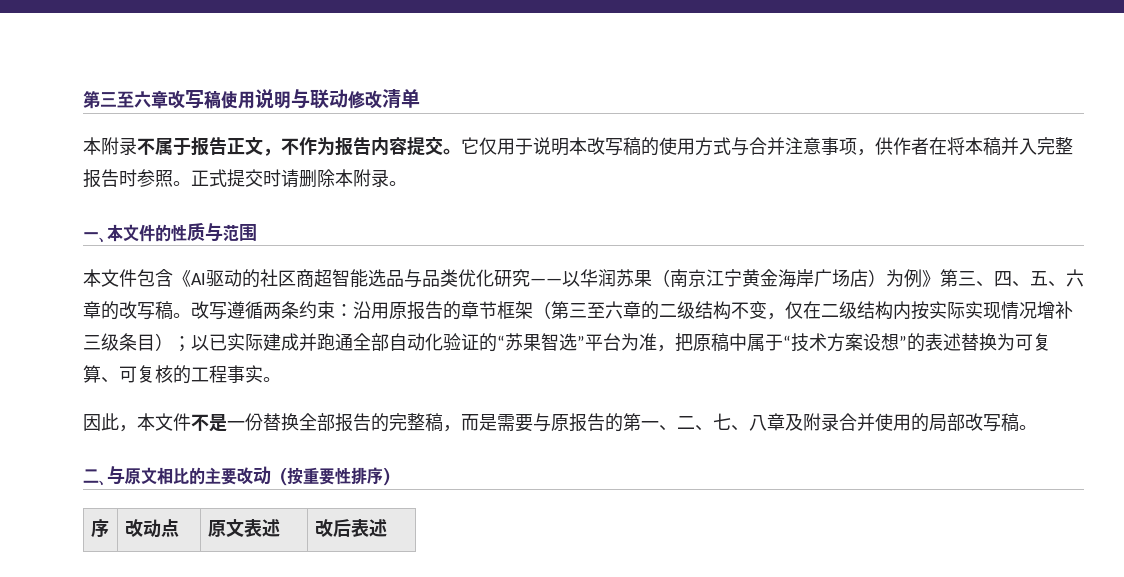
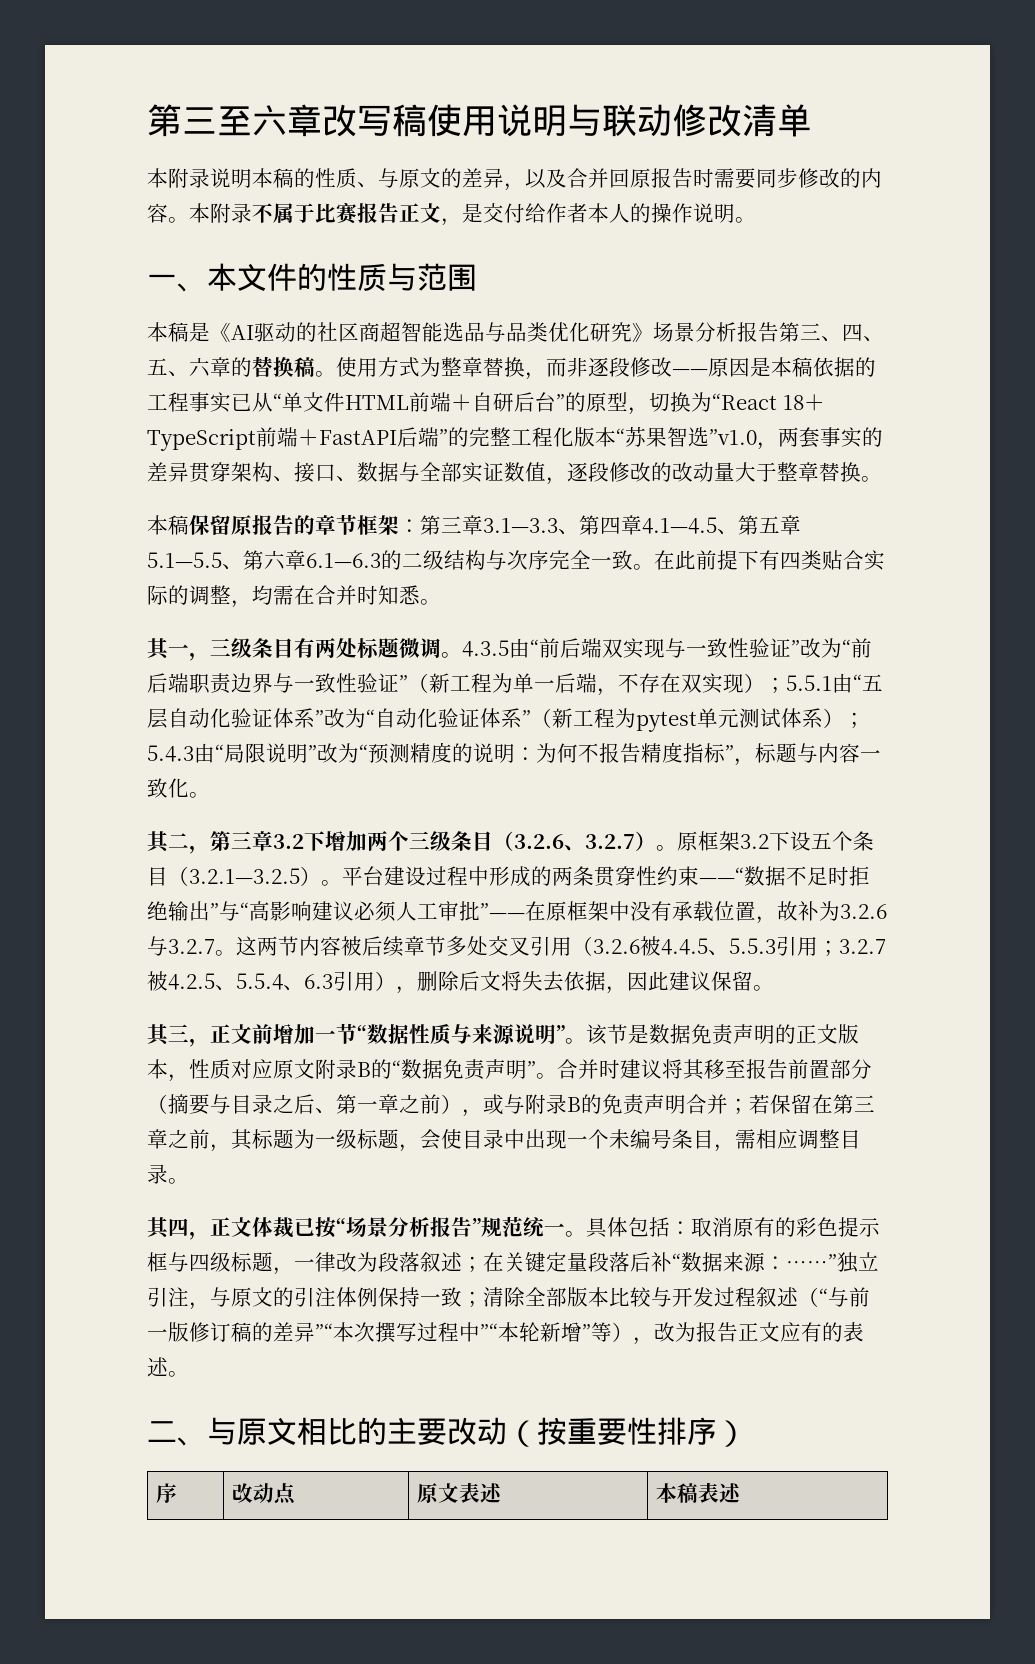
[137,136,1073,156] [83,169,389,188] 不属于报告正文，不作为报告内容提交。它仅用于说明本改写稿的使用方式与合并注意事项，供作者在将本稿并入完整报告时参照。正式提交时请删除本附录 -> [210,168,882,191] [147,202,735,226] 说明本稿的性质、与原文的差异，以及合并回原报告时需要同步修改的内容。本附录不属于比赛报告正文，是交付给作者本人的操作说明
[101,269,173,287] 文件包含 -> [168,322,210,342] 稿是
[530,269,940,288] ——以华润苏果（南京江宁黄金海岸广场店）为例》 -> [632,322,779,342] 》场景分析报告
[119,301,1073,320] [83,333,1051,352] [83,365,281,384] [83,413,1019,432] 改写稿。改写遵循两条约束：沿用原报告的章节框架（第三至六章的二级结构不变，仅在二级结构内按实际实现情况增补三级条目）；以已实际建成并跑通全部自动化验证的“苏果智选”平台为准，把原稿中属于“技术方案设想”的表述替换为可复算、可复核的工程事实。 // 因此，本文件不是一份替换全部报告的完整稿，而是需要与原报告的第一、二、七、八章及附录合并使用的局部改写稿 -> [252,356,876,380] [147,392,825,415] [147,426,883,451] [147,462,882,485] [147,514,801,535] [147,550,885,571] [147,585,441,608] [147,637,872,661] [147,673,883,696] [147,708,865,732] [147,742,881,766] [147,778,210,798] [147,831,874,854] [147,866,870,887] [147,901,887,924] [147,936,886,957] [147,971,774,994] [147,1023,859,1047] [147,1059,872,1082] [147,1094,875,1117] [147,1129,861,1152] [147,1164,189,1184] [147,1216,880,1240] [147,1252,879,1275] [147,1287,870,1310] [147,1322,864,1345] [147,1357,168,1377] 替换稿。使用方式为整章替换，而非逐段修改——原因是本稿依据的工程事实已从“单文件HTML前端＋自研后台”的原型，切换为“React 18＋TypeScript前端＋FastAPI后端”的完整工程化版本“苏果智选”v1.0，两套事实的差异贯穿架构、接口、数据与全部实证数值，逐段修改的改动量大于整章替换。 // 本稿保留原报告的章节框架：第三章3.1—3.3、第四章4.1—4.5、第五章5.1—5.5、第六章6.1—6.3的二级结构与次序完全一致。在此前提下有四类贴合实际的调整，均需在合并时知悉。 // 其一，三级条目有两处标题微调。4.3.5由“前后端双实现与一致性验证”改为“前后端职责边界与一致性验证”（新工程为单一后端，不存在双实现）；5.5.1由“五层自动化验证体系”改为“自动化验证体系”（新工程为pytest单元测试体系）；5.4.3由“局限说明”改为“预测精度的说明：为何不报告精度指标”，标题与内容一致化。 // 其二，第三章3.2下增加两个三级条目（3.2.6、3.2.7）。原框架3.2下设五个条目（3.2.1—3.2.5）。平台建设过程中形成的两条贯穿性约束——“数据不足时拒绝输出”与“高影响建议必须人工审批”——在原框架中没有承载位置，故补为3.2.6与3.2.7。这两节内容被后续章节多处交叉引用（3.2.6被4.4.5、5.5.3引用；3.2.7被4.2.5、5.5.4、6.3引用），删除后文将失去依据，因此建议保留。 // 其三，正文前增加一节“数据性质与来源说明”。该节是数据免责声明的正文版本，性质对应原文附录B的“数据免责声明”。合并时建议将其移至报告前置部分（摘要与目录之后、第一章之前），或与附录B的免责声明合并；若保留在第三章之前，其标题为一级标题，会使目录中出现一个未编号条目，需相应调整目录。 // 其四，正文体裁已按“场景分析报告”规范统一。具体包括：取消原有的彩色提示框与四级标题，一律改为段落叙述；在关键定量段落后补“数据来源：……”独立引注，与原文的引注体例保持一致；清除全部版本比较与开发过程叙述（“与前一版修订稿的差异”“本次撰写过程中”“本轮新增”等），改为报告正文应有的表述
[314,519,351,537] 改后 -> [655,1483,698,1503] 本稿

